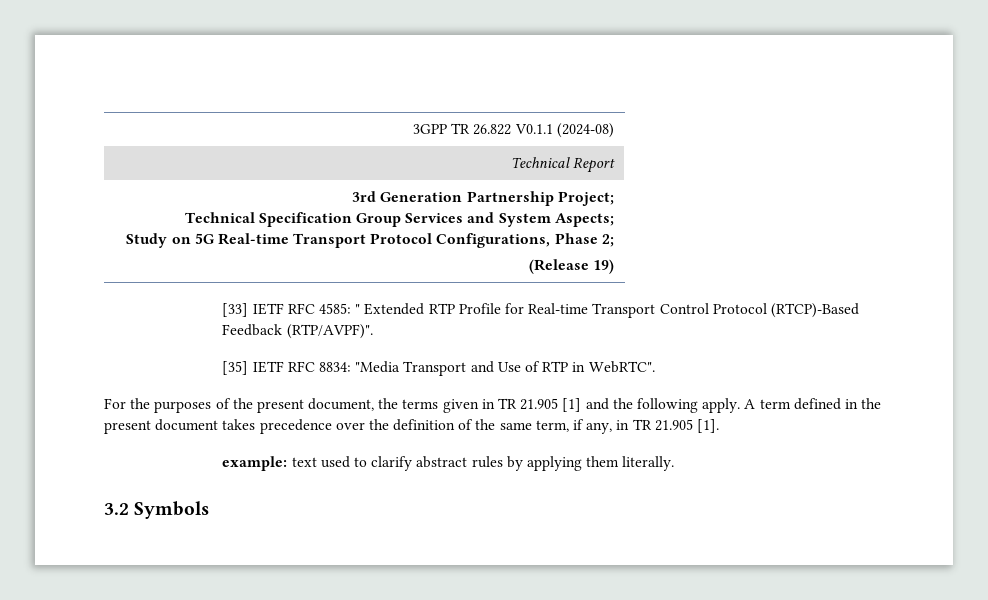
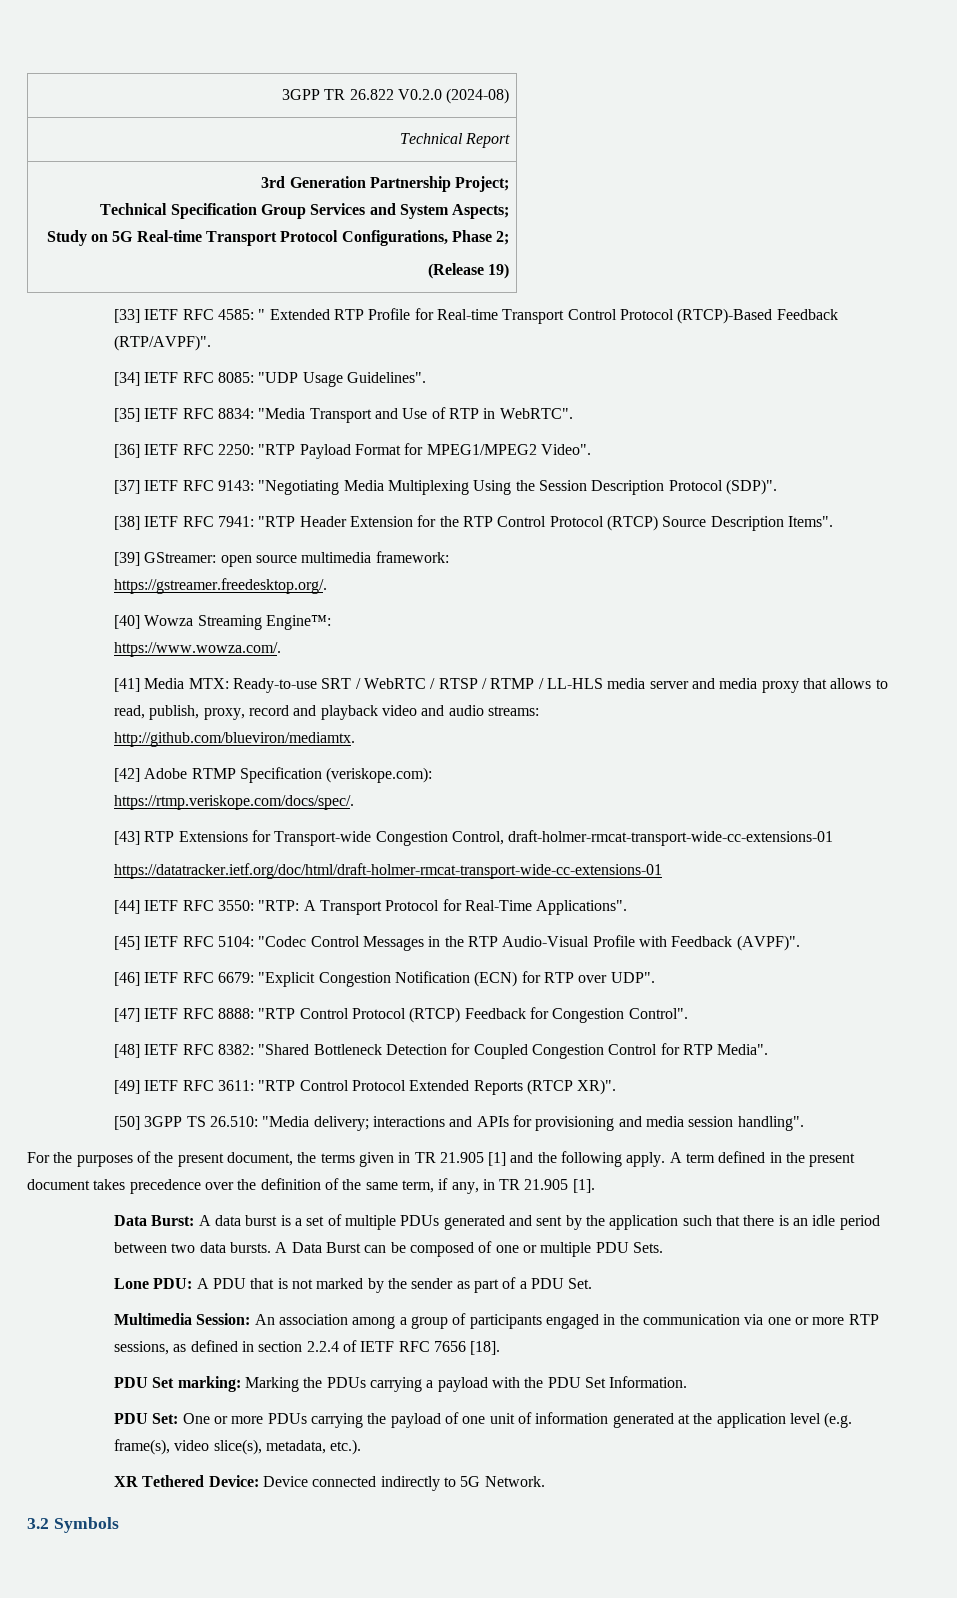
[514,124,553,134] V0.1.1 -> [397,89,442,100] V0.2.0
(373, 331) none -> [114,372,427,387] // [34] IETF RFC 8085: "UDP Usage Guidelines".
(655, 367) none -> [114,443,592,459] [114,479,777,495] [114,515,833,531] [114,551,449,567] [114,578,328,594] [114,615,332,630] [114,642,282,657] [114,678,888,693] [114,705,540,720] [114,732,356,747] [114,767,433,783] [114,795,355,810] [114,830,834,846] [114,863,663,879] [114,899,628,915] [114,935,800,951] [114,971,655,987] [114,1007,688,1023] [114,1043,769,1059] [114,1079,617,1095] [114,1115,804,1131] // [36] IETF RFC 2250: "RTP Payload Format for MPEG1/MPEG2 Video". // [37] IETF RFC 9143: "Negotiating Media Multiplexing Using the Session Description Protocol (SDP)". // [38] IETF RFC 7941: "RTP Header Extension for the RTP Control Protocol (RTCP) Source Description Items". // [39] GStreamer: open source multimedia framework: // https://gstreamer.freedesktop.org/. // [40] Wowza Streaming Engine™: // https://www.wowza.com/. // [41] Media MTX: Ready-to-use SRT / WebRTC / RTSP / RTMP / LL-HLS media server and media proxy that allows to read, publish, proxy, record and playback video and audio streams: // http://github.com/blueviron/mediamtx. // [42] Adobe RTMP Specification (veriskope.com): // https://rtmp.veriskope.com/docs/spec/. // [43] RTP Extensions for Transport-wide Congestion Control, draft-holmer-rmcat-transport-wide-cc-extensions-01 // https://datatracker.ietf.org/doc/html/draft-holmer-rmcat-transport-wide-cc-extensions-01 // [44] IETF RFC 3550: "RTP: A Transport Protocol for Real-Time Applications". // [45] IETF RFC 5104: "Codec Control Messages in the RTP Audio-Visual Profile with Feedback (AVPF)". // [46] IETF RFC 6679: "Explicit Congestion Notification (ECN) for RTP over UDP". // [47] IETF RFC 8888: "RTP Control Protocol (RTCP) Feedback for Congestion Control". // [48] IETF RFC 8382: "Shared Bottleneck Detection for Coupled Congestion Control for RTP Media". // [49] IETF RFC 3611: "RTP Control Protocol Extended Reports (RTCP XR)". // [50] 3GPP TS 26.510: "Media delivery; interactions and APIs for provisioning and media session handling".
[222,456,675,471] example: text used to clarify abstract rules by applying them literally. -> [114,1214,880,1230] [114,1241,663,1257] [114,1277,593,1293] [114,1313,879,1329] [114,1340,501,1355] [114,1376,688,1392] [114,1412,853,1428] [114,1439,362,1455] [114,1475,545,1491] Data Burst: A data burst is a set of multiple PDUs generated and sent by the application such that there is an idle period between two data bursts. A Data Burst can be composed of one or multiple PDU Sets. // Lone PDU: A PDU that is not marked by the sender as part of a PDU Set. // Multimedia Session: An association among a group of participants engaged in the communication via one or more RTP sessions, as defined in section 2.2.4 of IETF RFC 7656 [18]. // PDU Set marking: Marking the PDUs carrying a payload with the PDU Set Information. // PDU Set: One or more PDUs carrying the payload of one unit of information generated at the application level (e.g. frame(s), video slice(s), metadata, etc.). // XR Tethered Device: Device connected indirectly to 5G Network.

